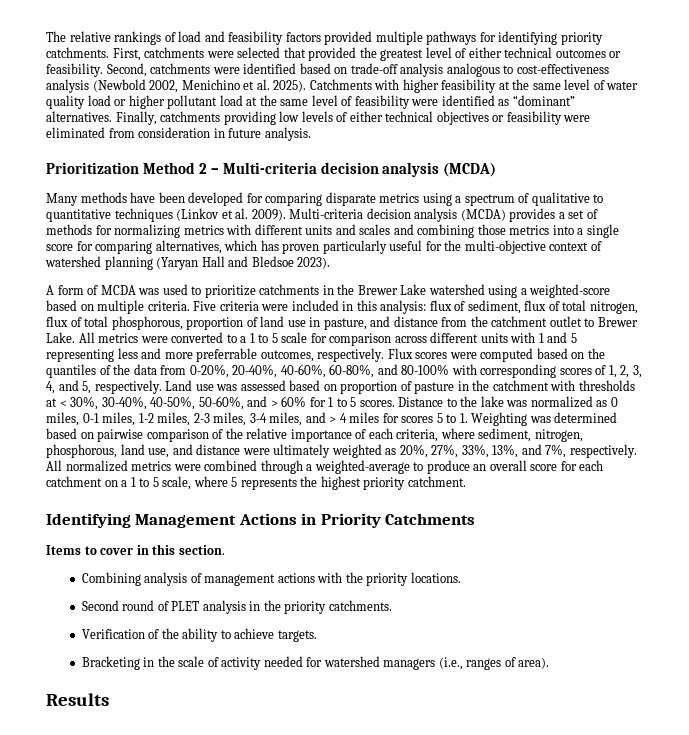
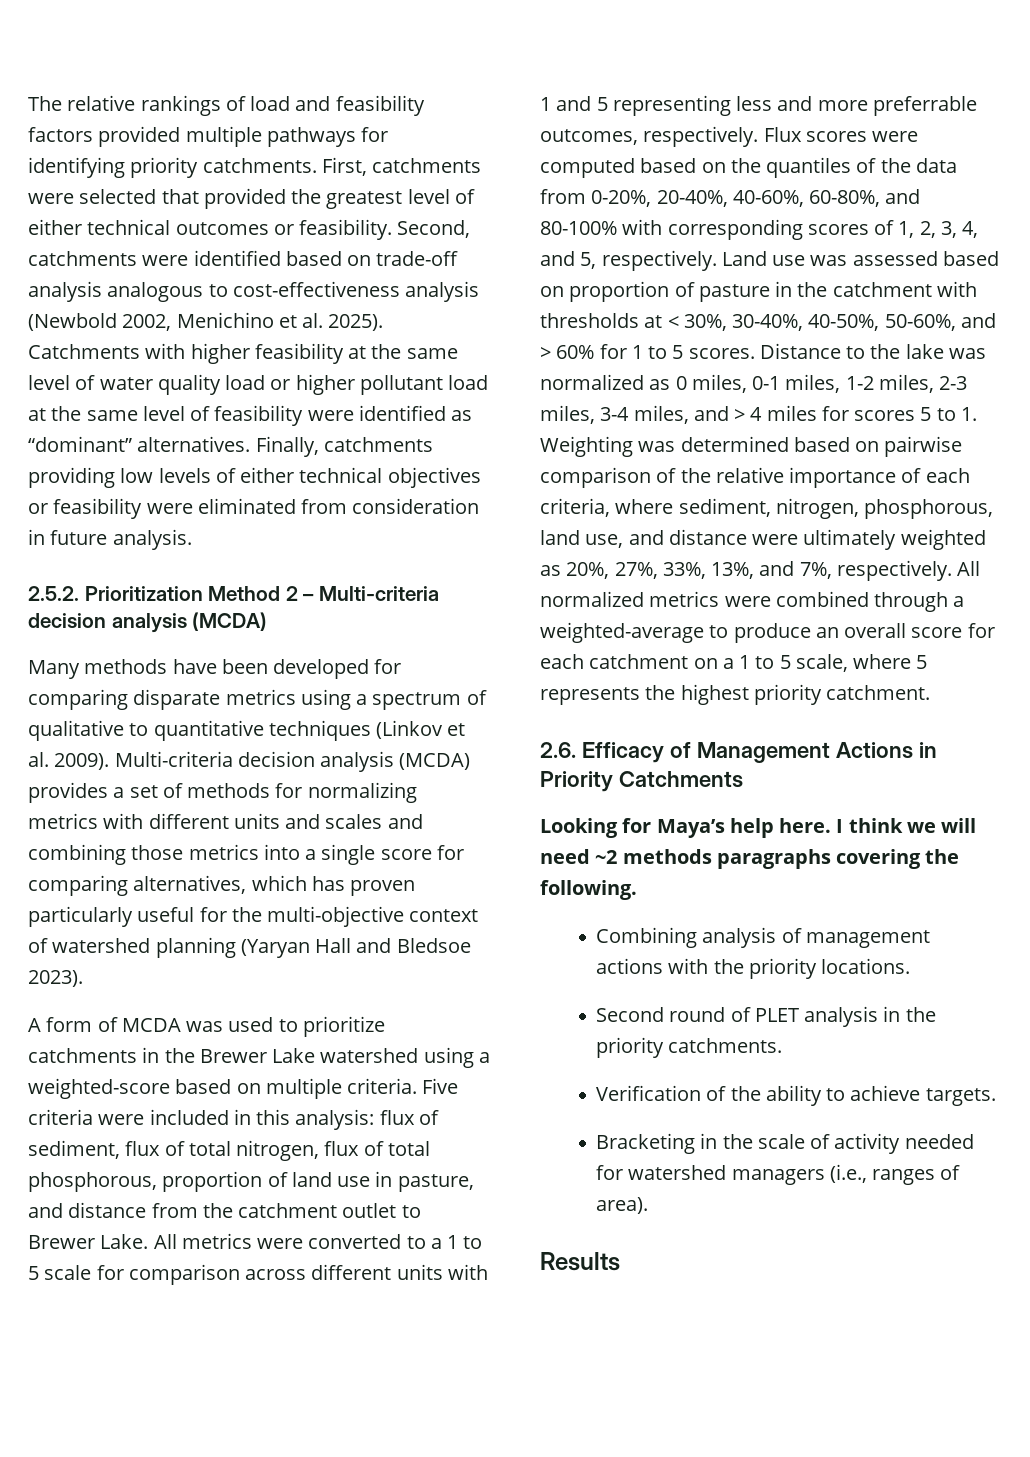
(311, 134) none -> [28,586,79,601] 2.5.2.
[46,513,131,528] Identifying -> [540,742,691,763] 2.6. Efficacy of
[46,544,225,555] Items to cover in this section. -> [540,818,977,838] [540,849,960,869] [540,880,637,900] Looking for Maya’s help here. I think we will need ~2 methods paragraphs covering the following.

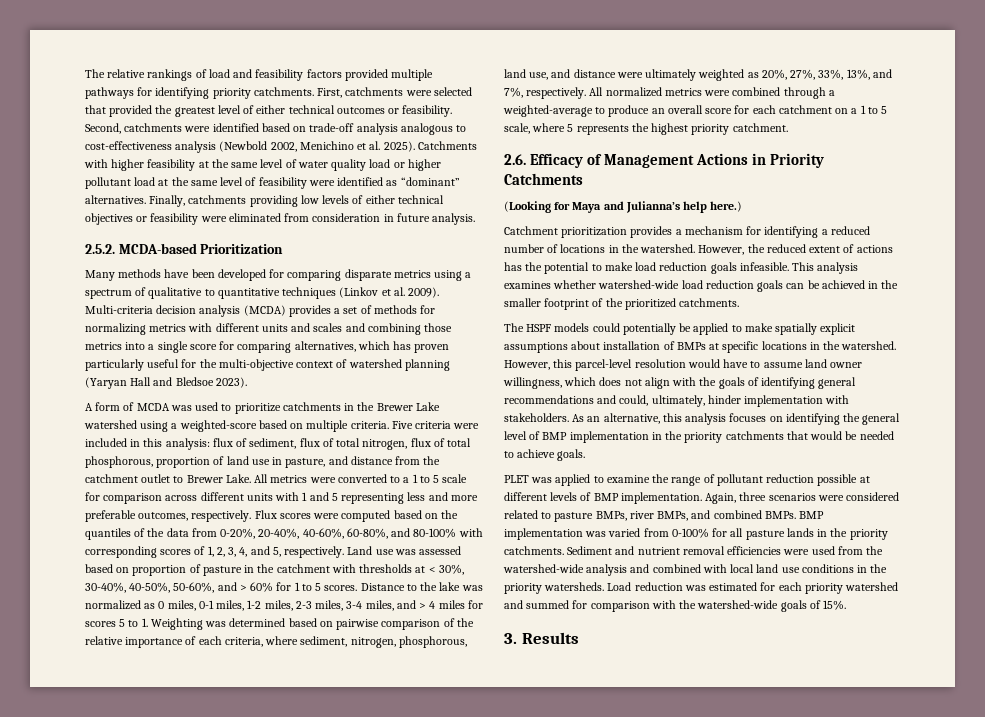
(79, 593) none -> [118,243,197,254] MCDA-based
[208,586,439,601] [28,612,268,633] Method 2 – Multi-criteria decision analysis (MCDA) -> (284, 249) none
[872,96,977,116] preferrable -> [85,510,136,522] preferable
[540,818,977,838] [540,849,960,869] [540,880,637,900] [596,927,930,948] [596,958,911,979] [596,1006,936,1027] [596,1037,783,1058] [596,1085,996,1106] [596,1133,974,1154] [596,1164,961,1185] [596,1197,649,1214] Looking for Maya’s help here. I think we will need ~2 methods paragraphs covering the following. // Combining analysis of management actions with the priority locations. // Second round of PLET analysis in the priority catchments. // Verification of the ability to achieve targets. // Bracketing in the scale of activity needed for watershed managers (i.e., ranges of area). // -> [504,201,743,213] [504,226,870,238] [504,244,893,255] [504,262,859,274] [504,280,899,292] [504,298,740,310] [504,323,856,335] [504,341,897,353] [504,359,863,371] [503,377,857,389] [504,395,850,407] [504,413,901,425] [504,431,894,443] [504,449,586,461] [504,474,870,486] [504,492,900,504] [504,510,825,522] [504,528,888,540] [504,546,884,555] [503,564,888,576] [504,582,899,594] [504,600,847,612] [504,633,517,644] (Looking for Maya and Julianna’s help here.) // Catchment prioritization provides a mechanism for identifying a reduced number of locations in the watershed. However, the reduced extent of actions has the potential to make load reduction goals infeasible. This analysis examines whether watershed-wide load reduction goals can be achieved in the smaller footprint of the prioritized catchments. // The HSPF models could potentially be applied to make spatially explicit assumptions about installation of BMPs at specific locations in the watershed. However, this parcel-level resolution would have to assume land owner willingness, which does not align with the goals of identifying general recommendations and could, ultimately, hinder implementation with stakeholders. As an alternative, this analysis focuses on identifying the general level of BMP implementation in the priority catchments that would be needed to achieve goals. // PLET was applied to examine the range of pollutant reduction possible at different levels of BMP implementation. Again, three scenarios were considered related to pasture BMPs, river BMPs, and combined BMPs. BMP implementation was varied from 0-100% for all pasture lands in the priority catchments. Sediment and nutrient removal efficiencies were used from the watershed-wide analysis and combined with local land use conditions in the priority watersheds. Load reduction was estimated for each priority watershed and summed for comparison with the watershed-wide goals of 15%. // 3.

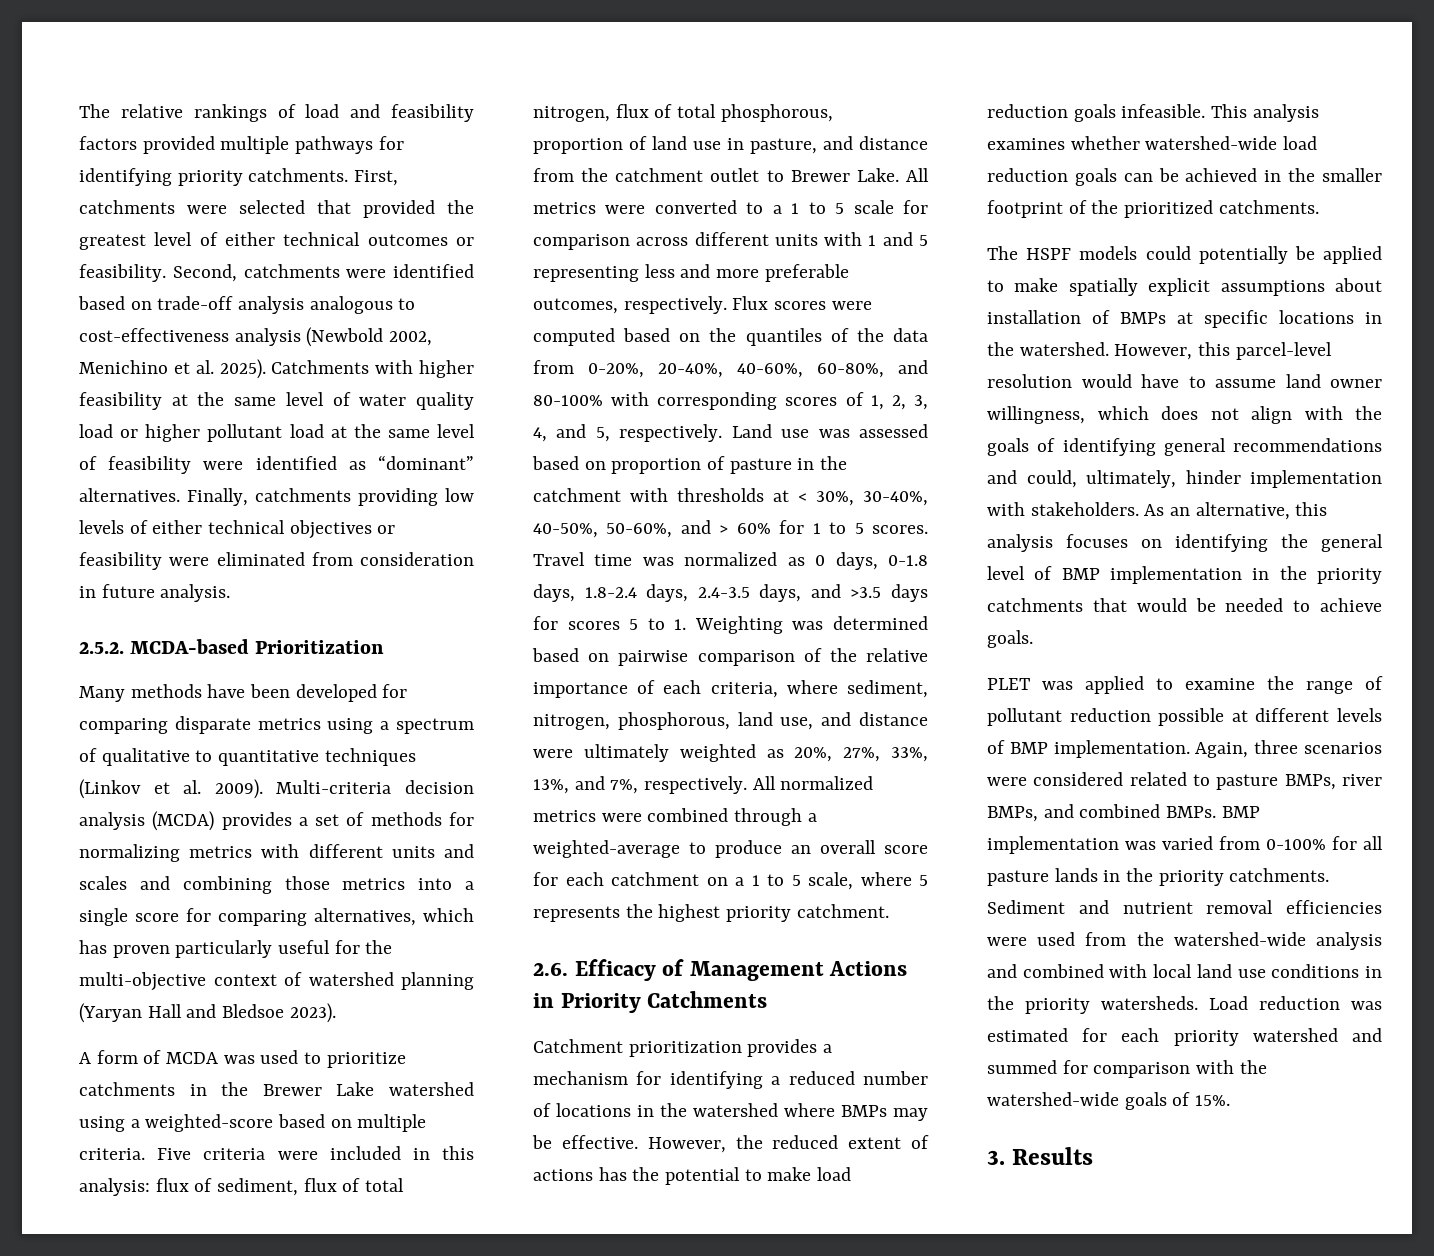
[360,582,483,591] [85,600,465,611] Distance to the lake was normalized as 0 miles, 0-1 miles, 1-2 miles, 2-3 miles, 3-4 miles, and > 4 miles -> [533,552,928,570] [533,584,928,602] Travel time was normalized as 0 days, 0-1.8 days, 1.8-2.4 days, 2.4-3.5 days, and >3.5 days
[504,201,743,213] // (Looking for Maya and Julianna’s help here.) -> (768, 999) none
[640,244,696,253] watershed. -> [693,1103,928,1121] [532,1135,638,1149] watershed where BMPs may be effective.

